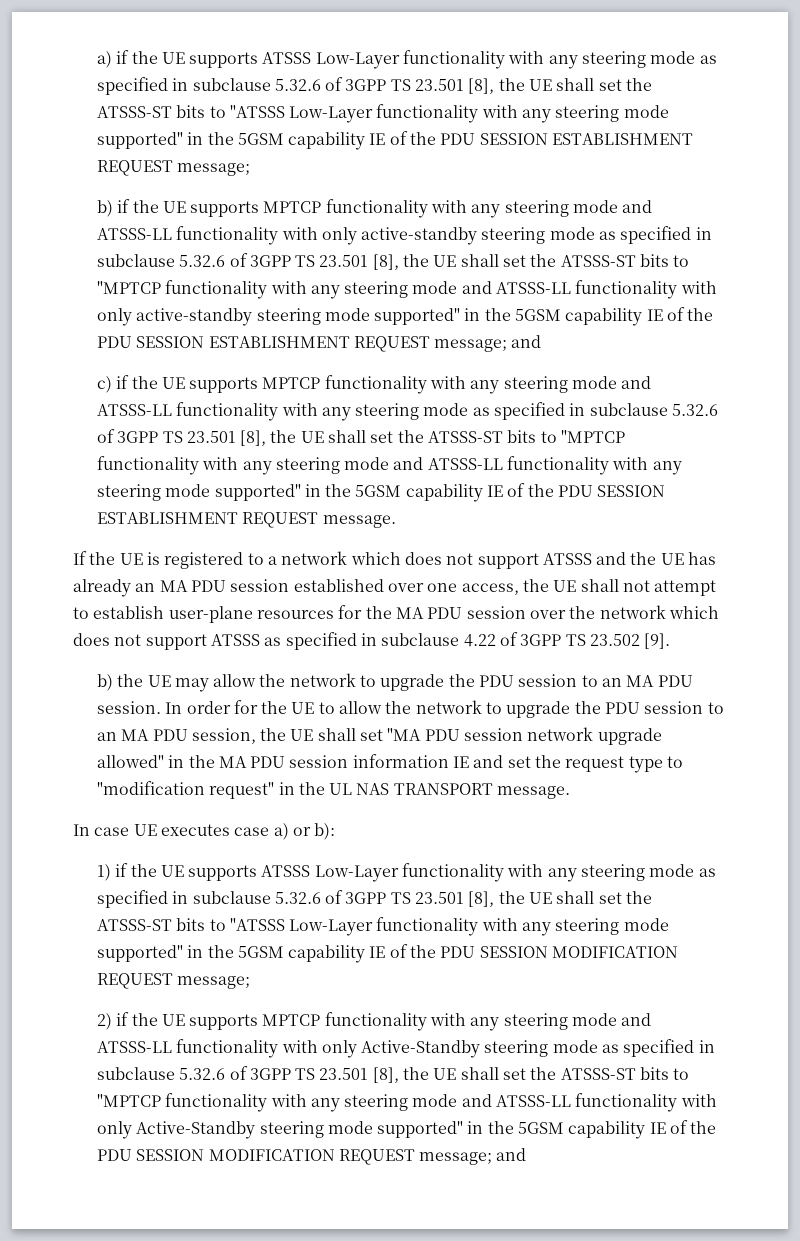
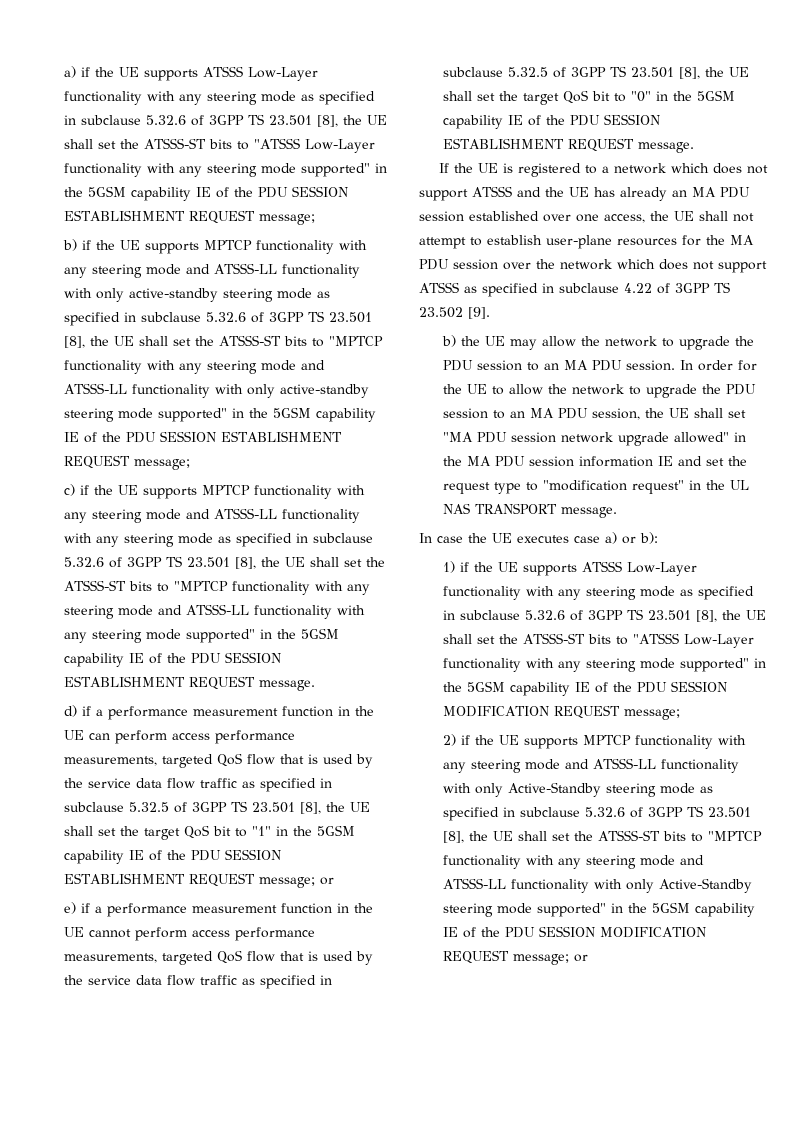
[511,335,542,348] and -> (191, 464) none
(396, 521) none -> [64,705,375,720] [64,730,296,744] [64,753,374,768] [64,778,333,792] [64,801,371,814] [64,825,356,840] [64,849,282,864] [64,873,335,888] [64,902,374,917] [64,927,316,941] [64,950,374,965] [64,975,333,989] [443,66,750,79] [443,90,736,105] [443,114,661,129] [443,138,695,153] // d) if a performance measurement function in the UE can perform access performance measurements, targeted QoS flow that is used by the service data flow traffic as specified in subclause 5.32.5 of 3GPP TS 23.501 [8], the UE shall set the target QoS bit to "1" in the 5GSM capability IE of the PDU SESSION ESTABLISHMENT REQUEST message; or // e) if a performance measurement function in the UE cannot perform access performance measurements, targeted QoS flow that is used by the service data flow traffic as specified in subclause 5.32.5 of 3GPP TS 23.501 [8], the UE shall set the target QoS bit to "0" in the 5GSM capability IE of the PDU SESSION ESTABLISHMENT REQUEST message.
(130, 831) none -> [468,533,487,543] the
[496,1148,527,1161] and -> [574,954,589,962] or

